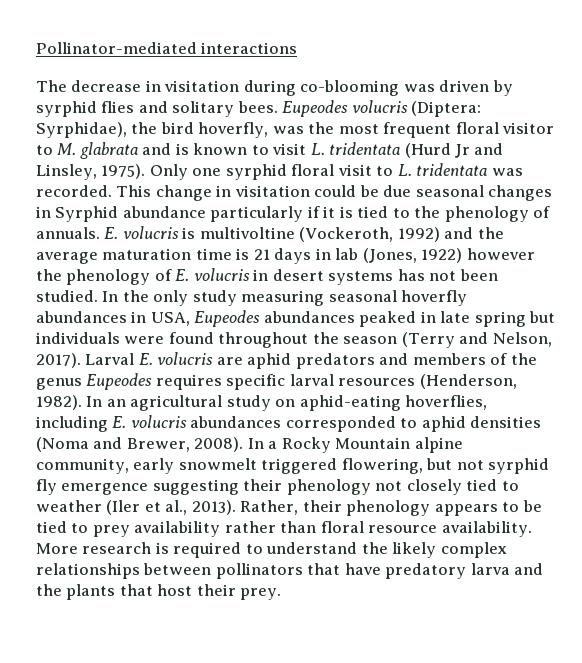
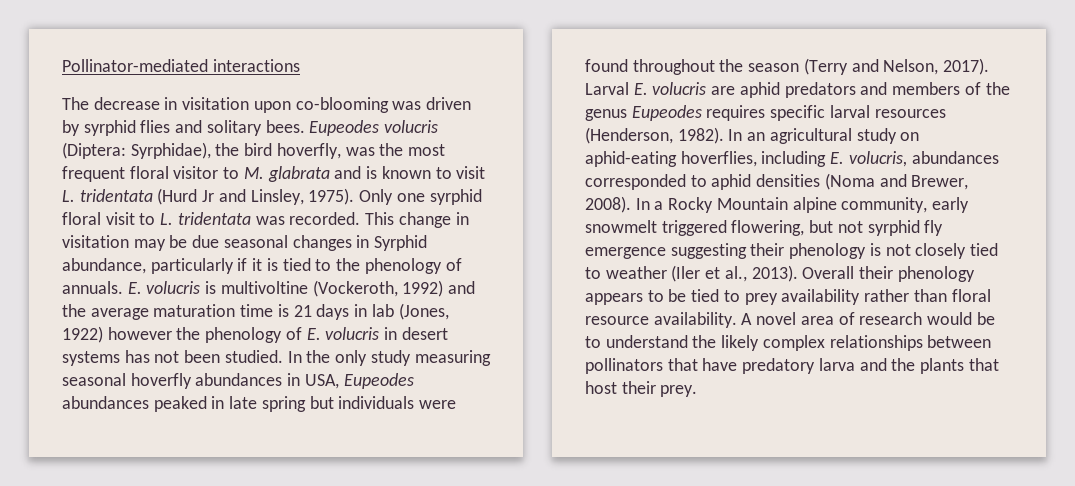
[243,80,296,96] during -> [253,101,291,113] upon
[314,185,357,197] could -> [133,239,166,251] may
[122,206,206,218] abundance -> [62,258,146,274] abundance,
[130,415,187,428] volucris -> [848,151,907,167] volucris,
(371, 487) none -> [869,243,881,256] is
[240,500,299,515] Rather, -> [802,266,855,279] Overall
[36,542,242,558] More research is required -> [741,312,995,325] A novel area of research would be

